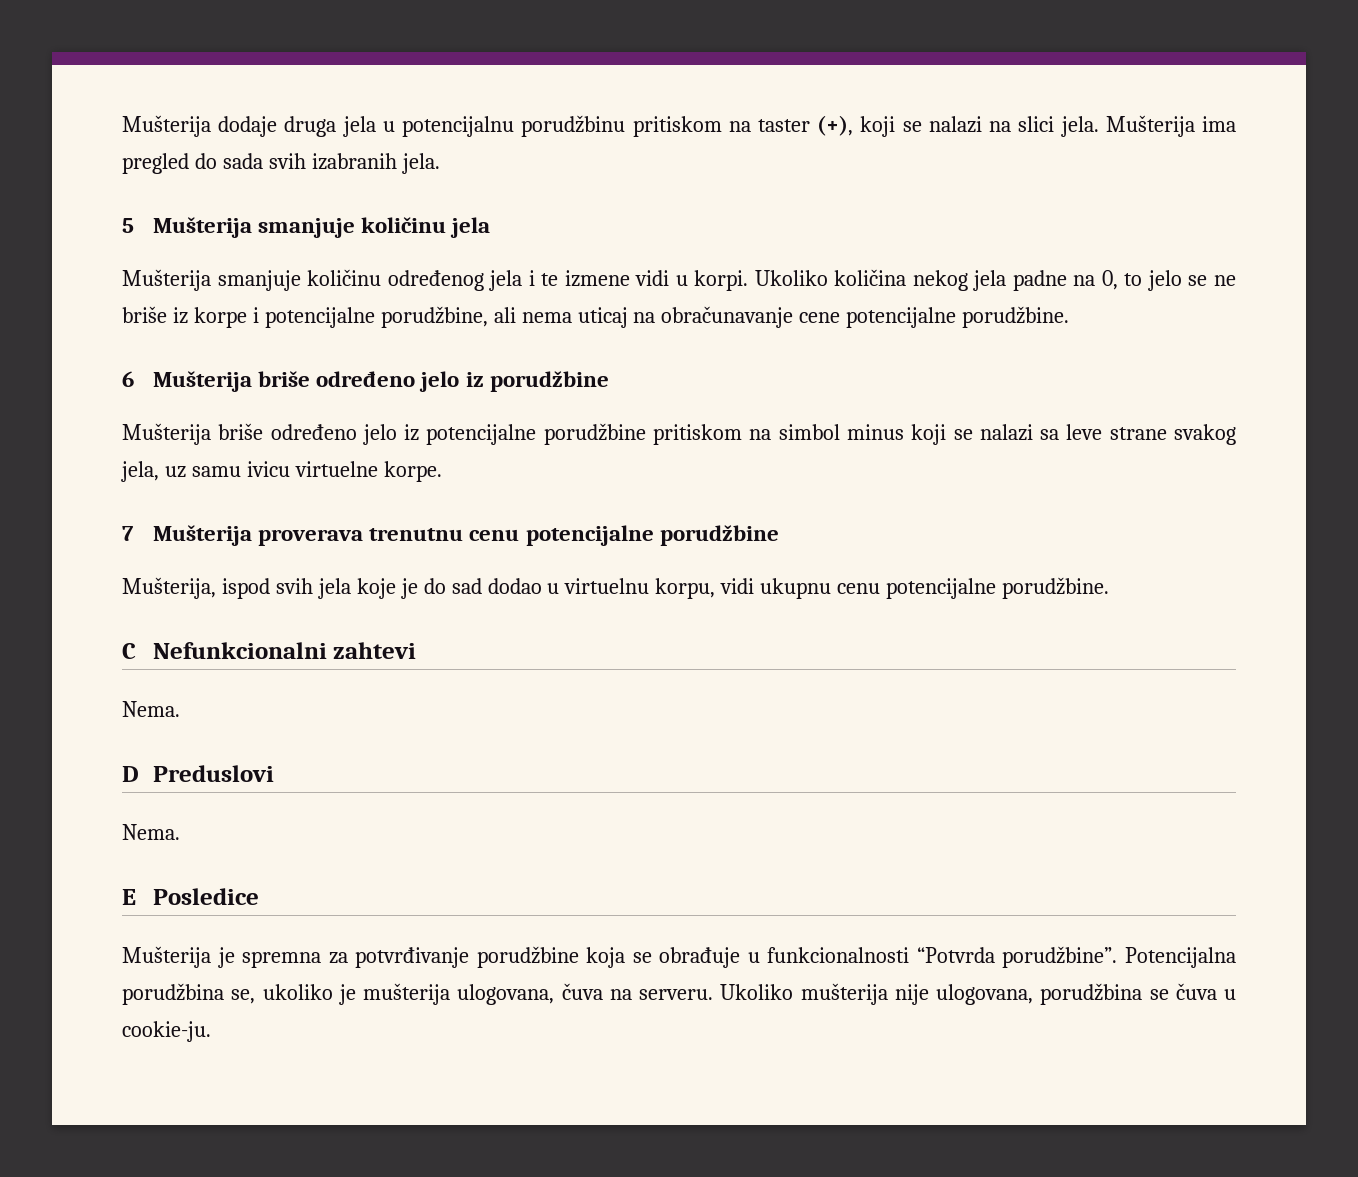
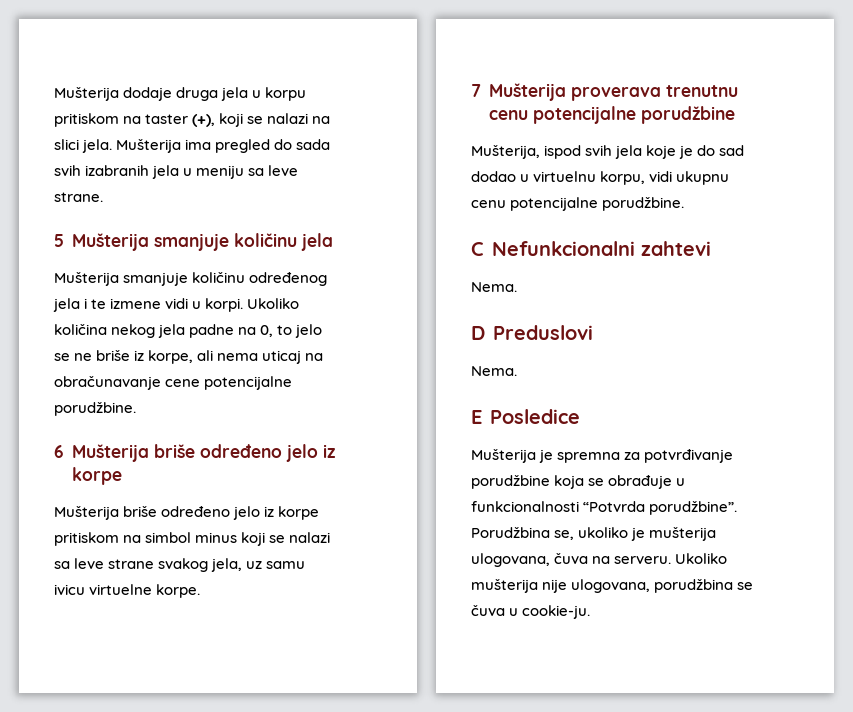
[402,115,626,137] potencijalnu porudžbinu -> [265,87,307,101] korpu
[401,153,440,174] jela. -> [152,165,299,179] [54,192,103,202] jela u meniju sa leve strane.
[193,306,488,328] korpe i potencijalne porudžbine, -> [148,350,194,364] korpe,
[489,371,609,392] [122,423,646,445] porudžbine // Mušterija briše određeno jelo iz potencijalne porudžbine -> [71,467,122,485] [54,506,320,520] korpe // Mušterija briše određeno jelo iz korpe
[1125,947,1236,968] [122,983,224,1005] Potencijalna porudžbina -> [471,527,550,538] Porudžbina

